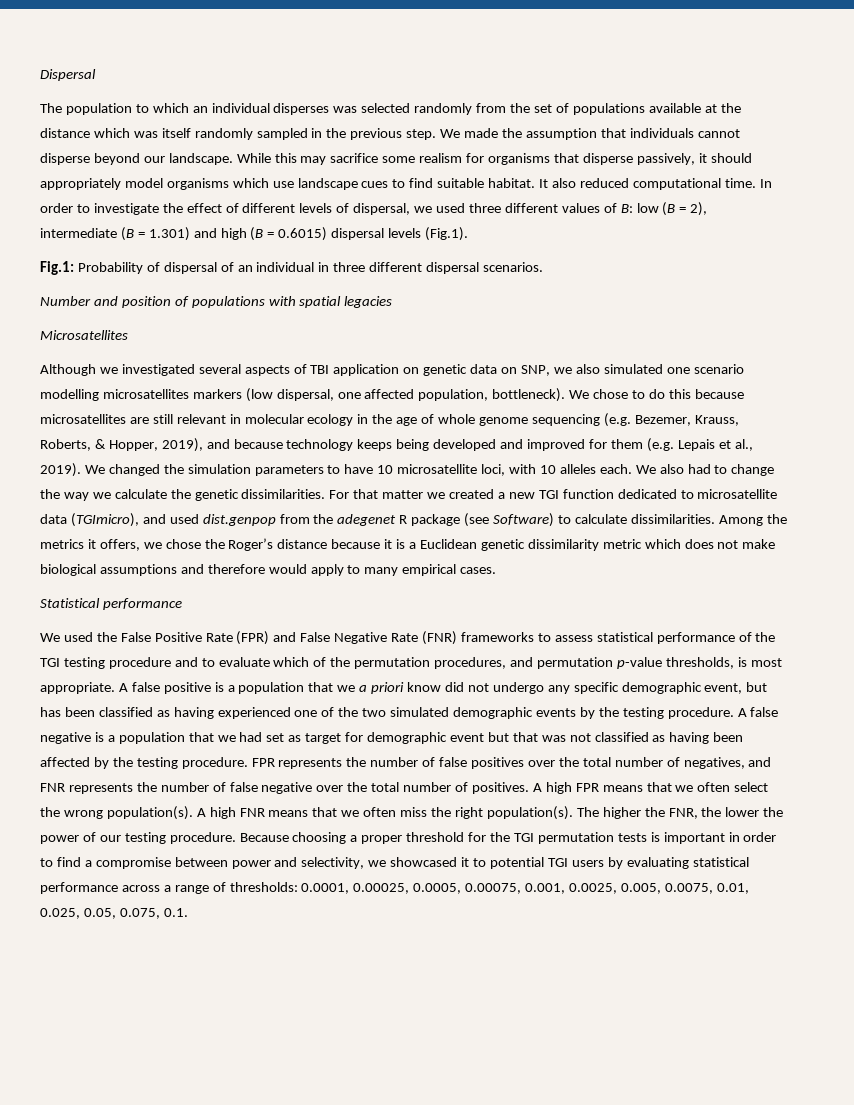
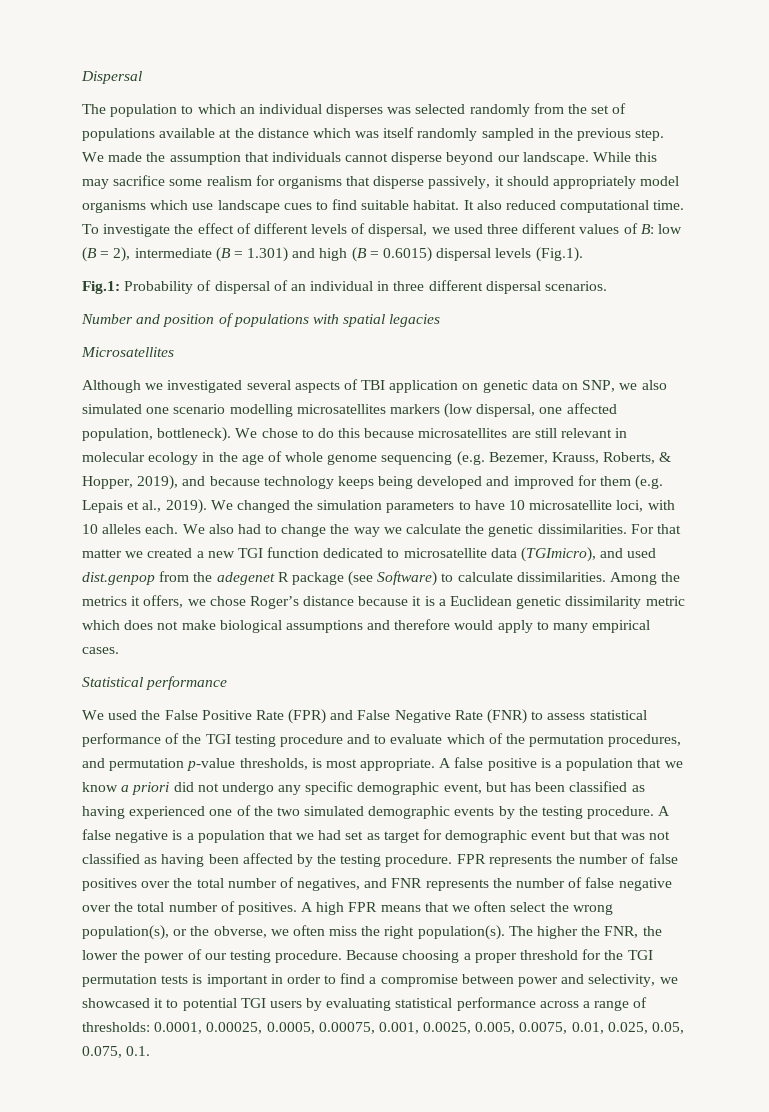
[759,179,772,188] [40,203,90,213] In order to -> [82,224,99,234] To
[204,539,225,549] the -> (246, 601) none
[460,632,534,642] frameworks -> (528, 716) none
(356, 688) none -> [82,782,118,792] know
[407,682,442,692] know -> (170, 788) none
[106,806,338,820] population(s). A high FNR means that -> [82,925,267,940] population(s), or the obverse,

